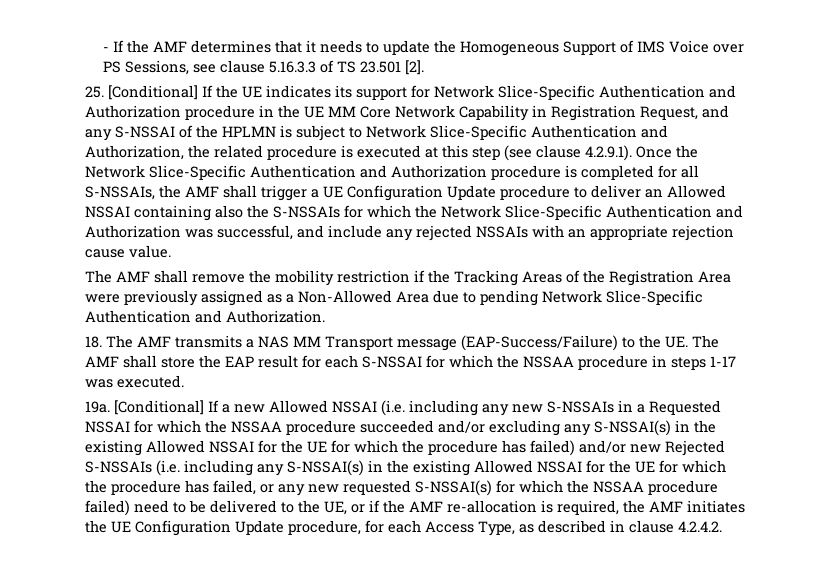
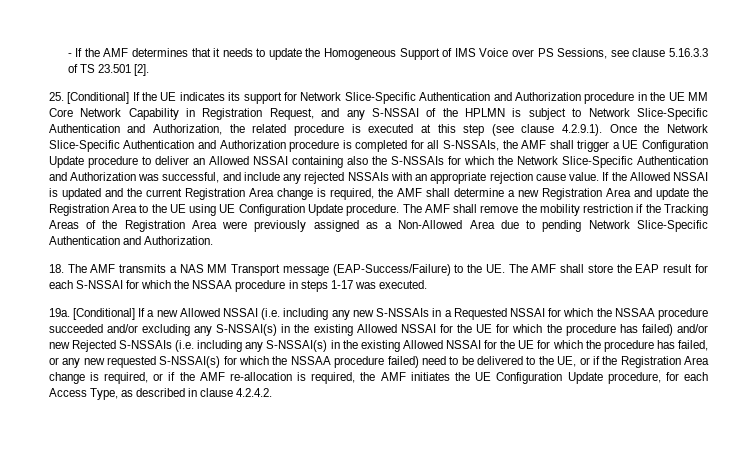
(172, 251) // -> [602,172,708,181] [48,188,709,200] [48,204,400,216] If the Allowed NSSAI is updated and the current Registration Area change is required, the AMF shall determine a new Registration Area and update the Registration Area to the UE using UE Configuration Update procedure.
(406, 506) none -> [620,356,709,368] [48,372,195,384] Registration Area change is required, or if the

